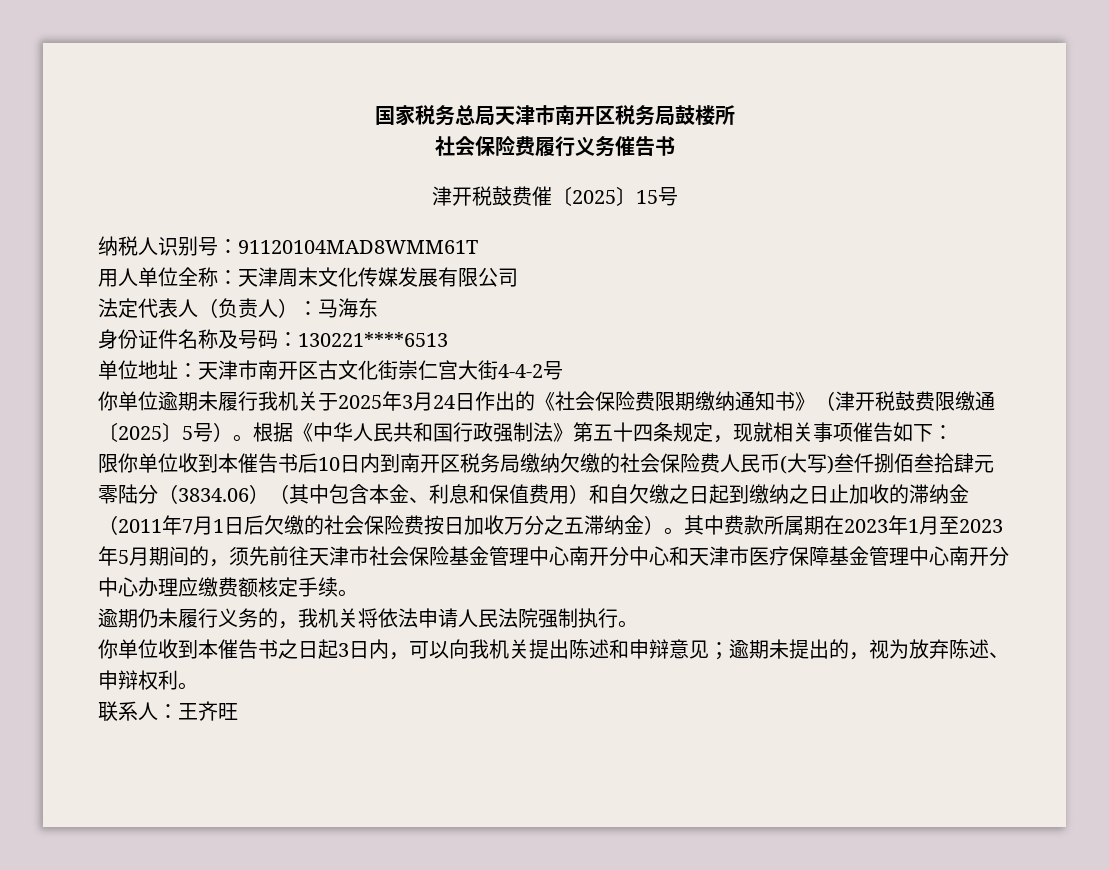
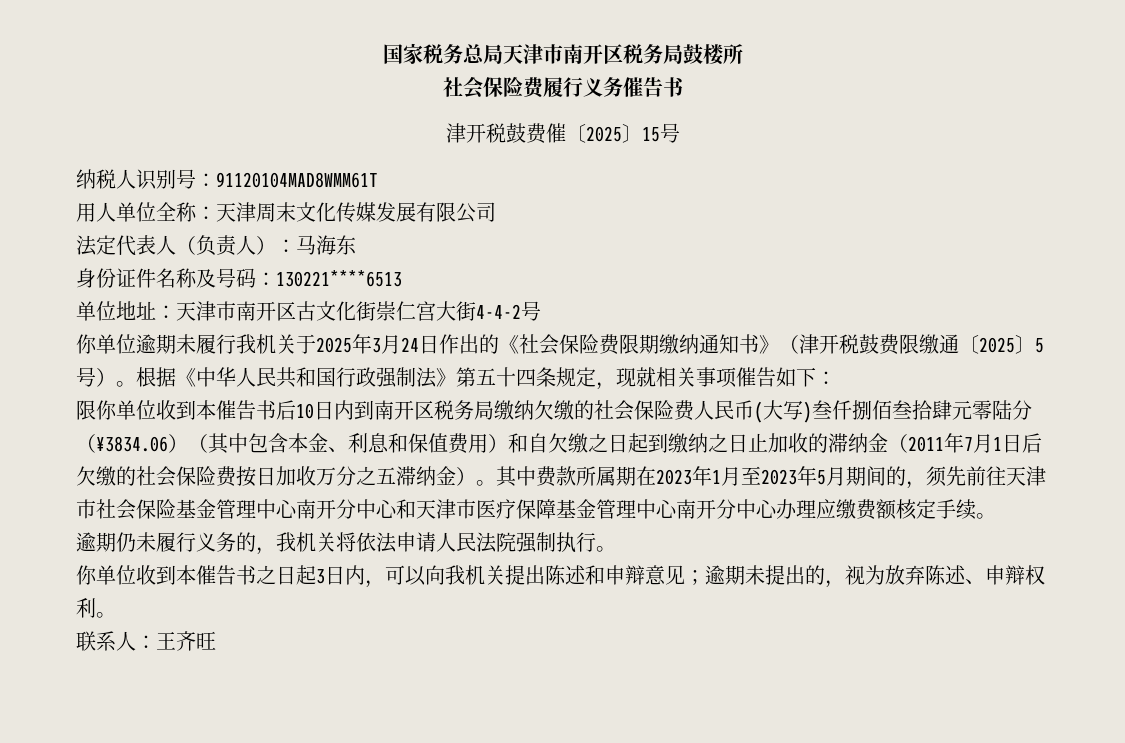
[178,488,249,502] 3834.06 -> [96,436,168,452] ¥3834.06

